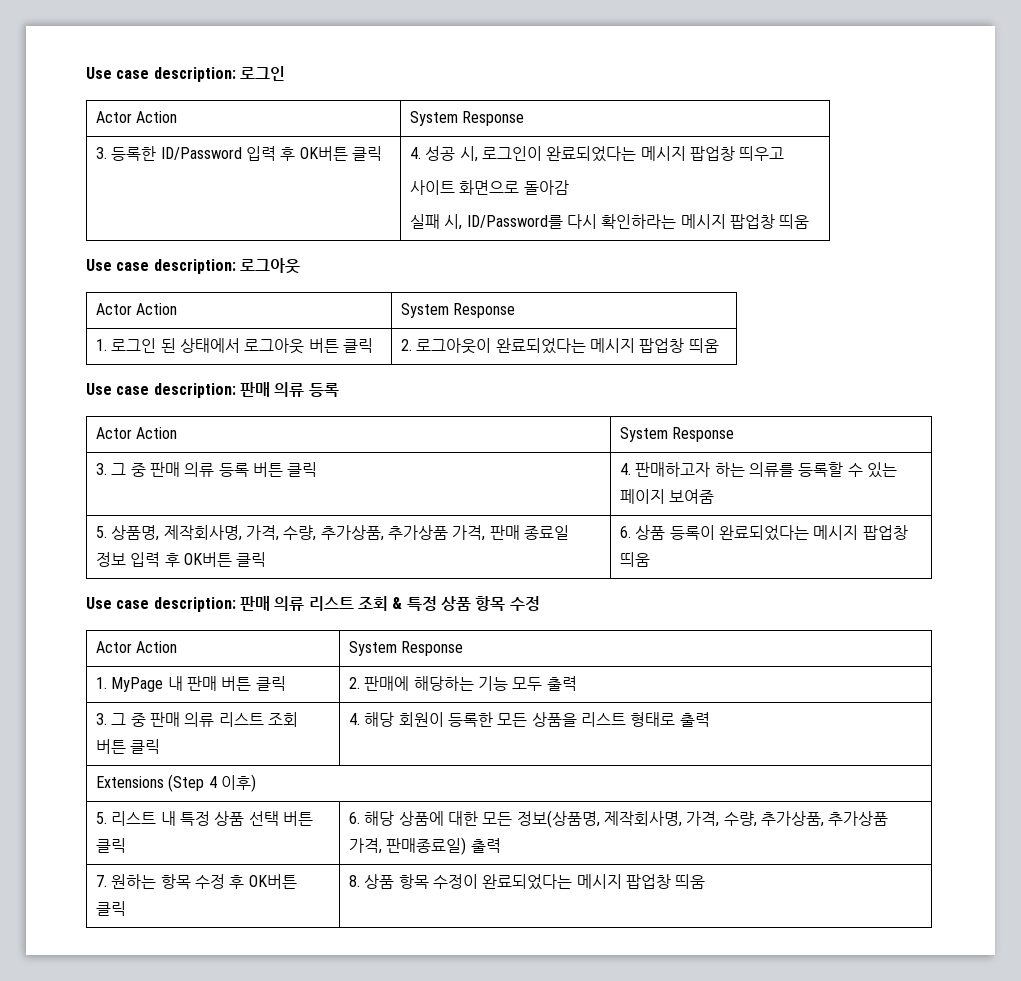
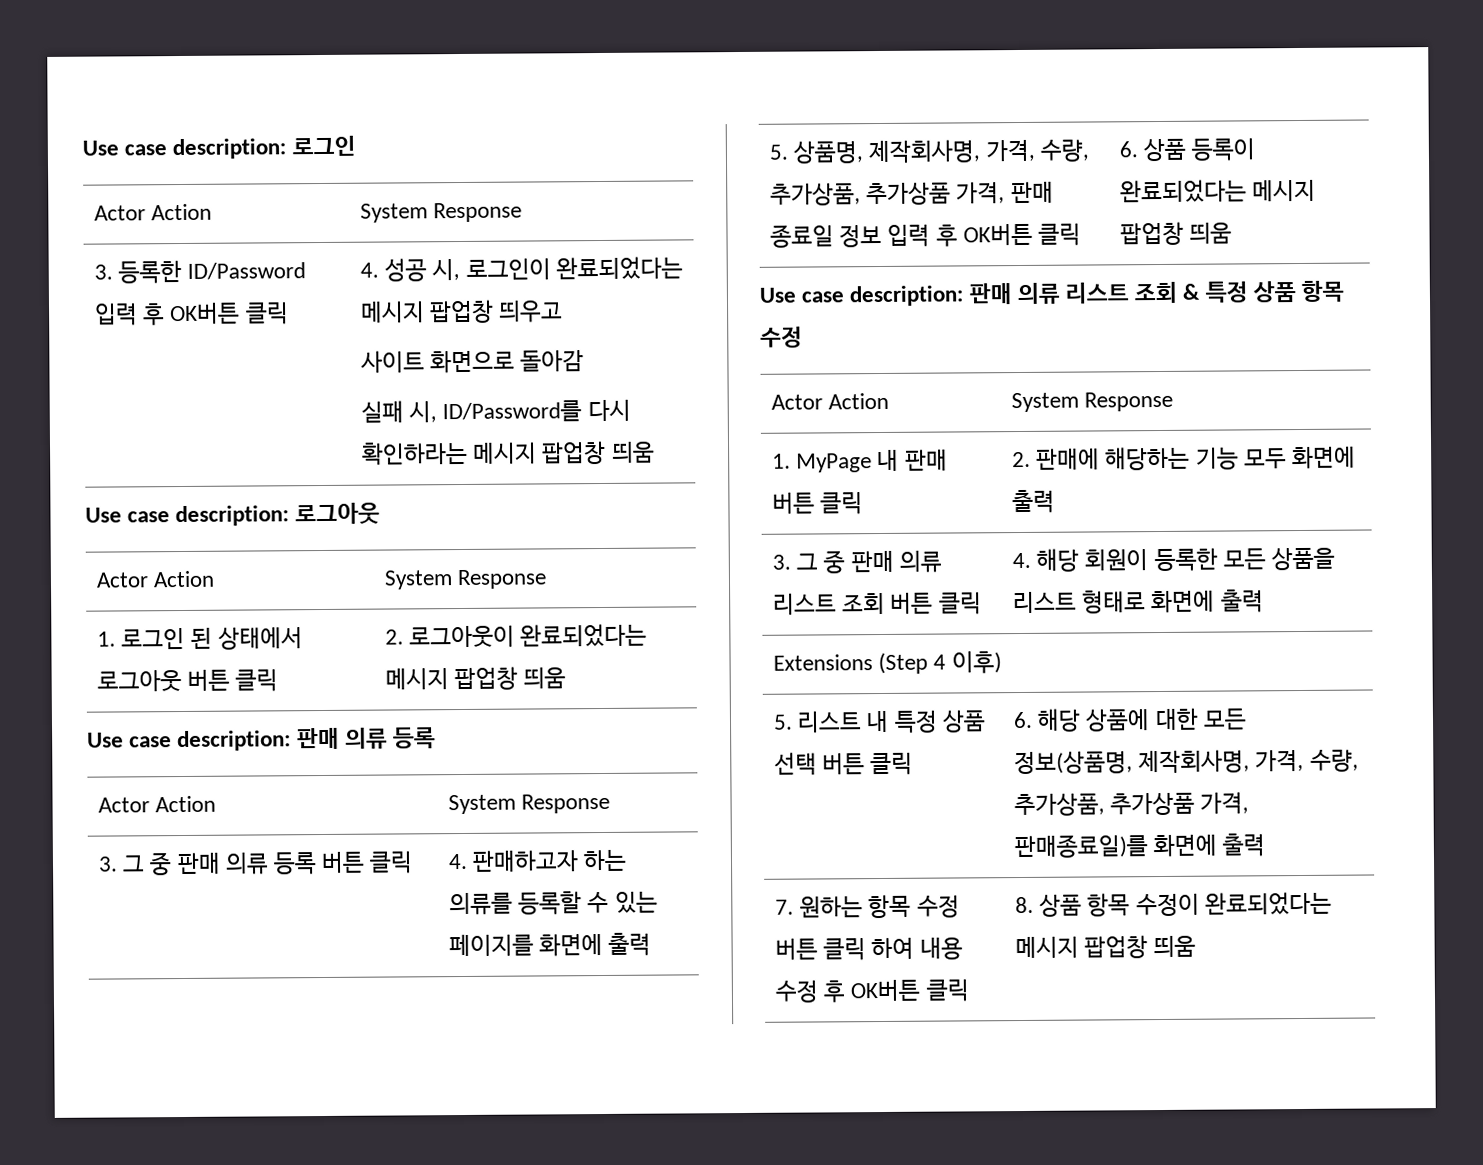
[619,489,715,504] 페이지 보여줌 -> [448,932,652,957] 페이지를 화면에 출력
(543, 684) none -> [1291,446,1356,470] 화면에
(676, 719) none -> [1151,590,1216,614] 화면에
[386,837,467,855] 판매종료일) -> [1013,834,1218,859] 판매종료일)를 화면에
(225, 881) none -> [774,937,963,961] [774,980,819,1003] 버튼 클릭 하여 내용 수정

